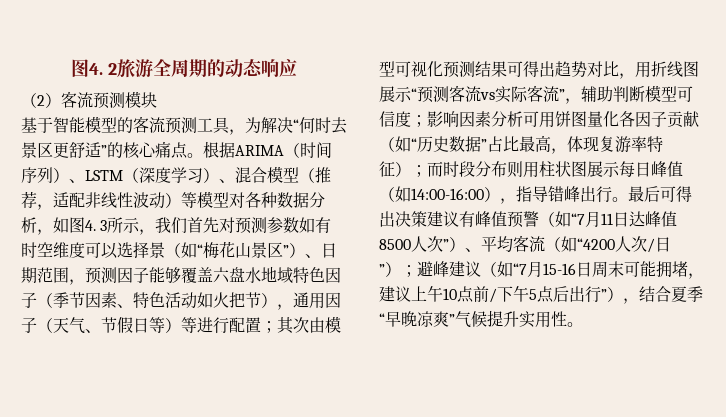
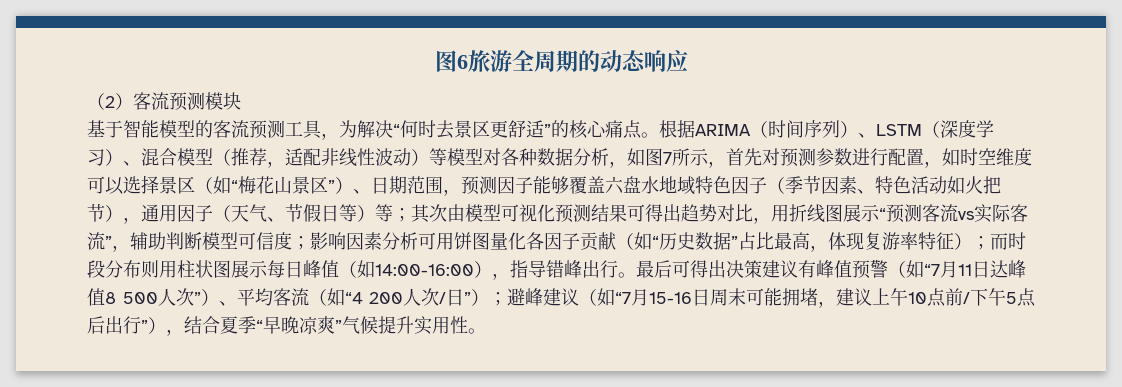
[71,59,117,77] 图4. 2 -> [434,50,468,72] 图6
[85,217,188,235] 4. 3所示，我们 -> [663,148,726,168] 7所示，
[299,217,332,233] 如有 -> [852,148,960,168] 进行配置，如
(165, 250) none -> [177,176,195,194] 区
[197,317,261,334] 进行配置 -> (393, 213) none
[379,239,411,250] 8500 -> [105,292,158,304] 8 500
[577,238,615,250] “4200 -> [344,292,403,304] “4 200

